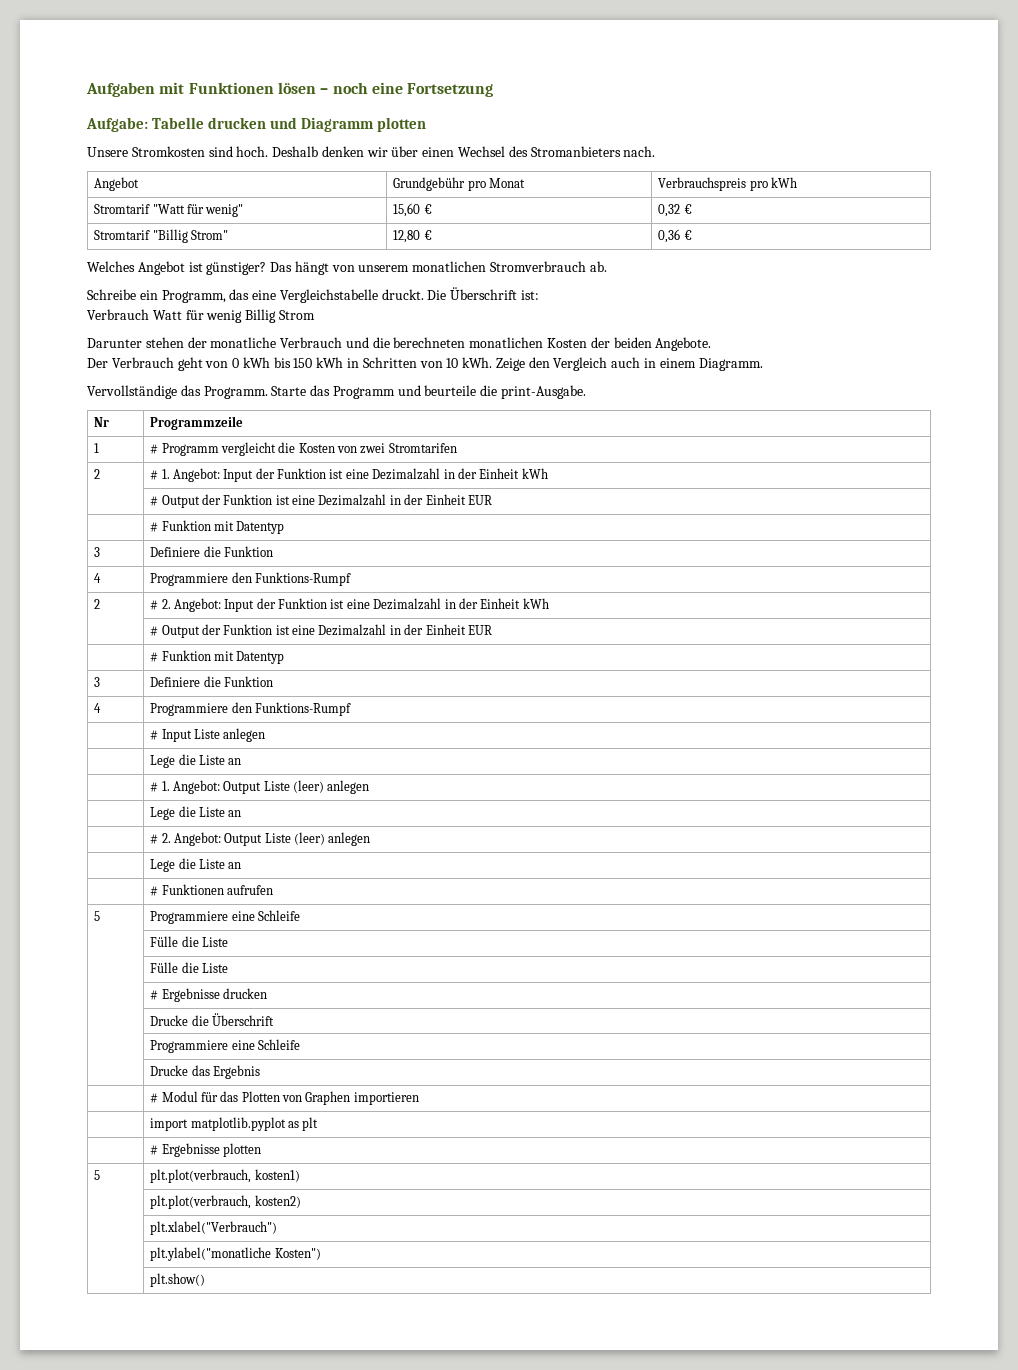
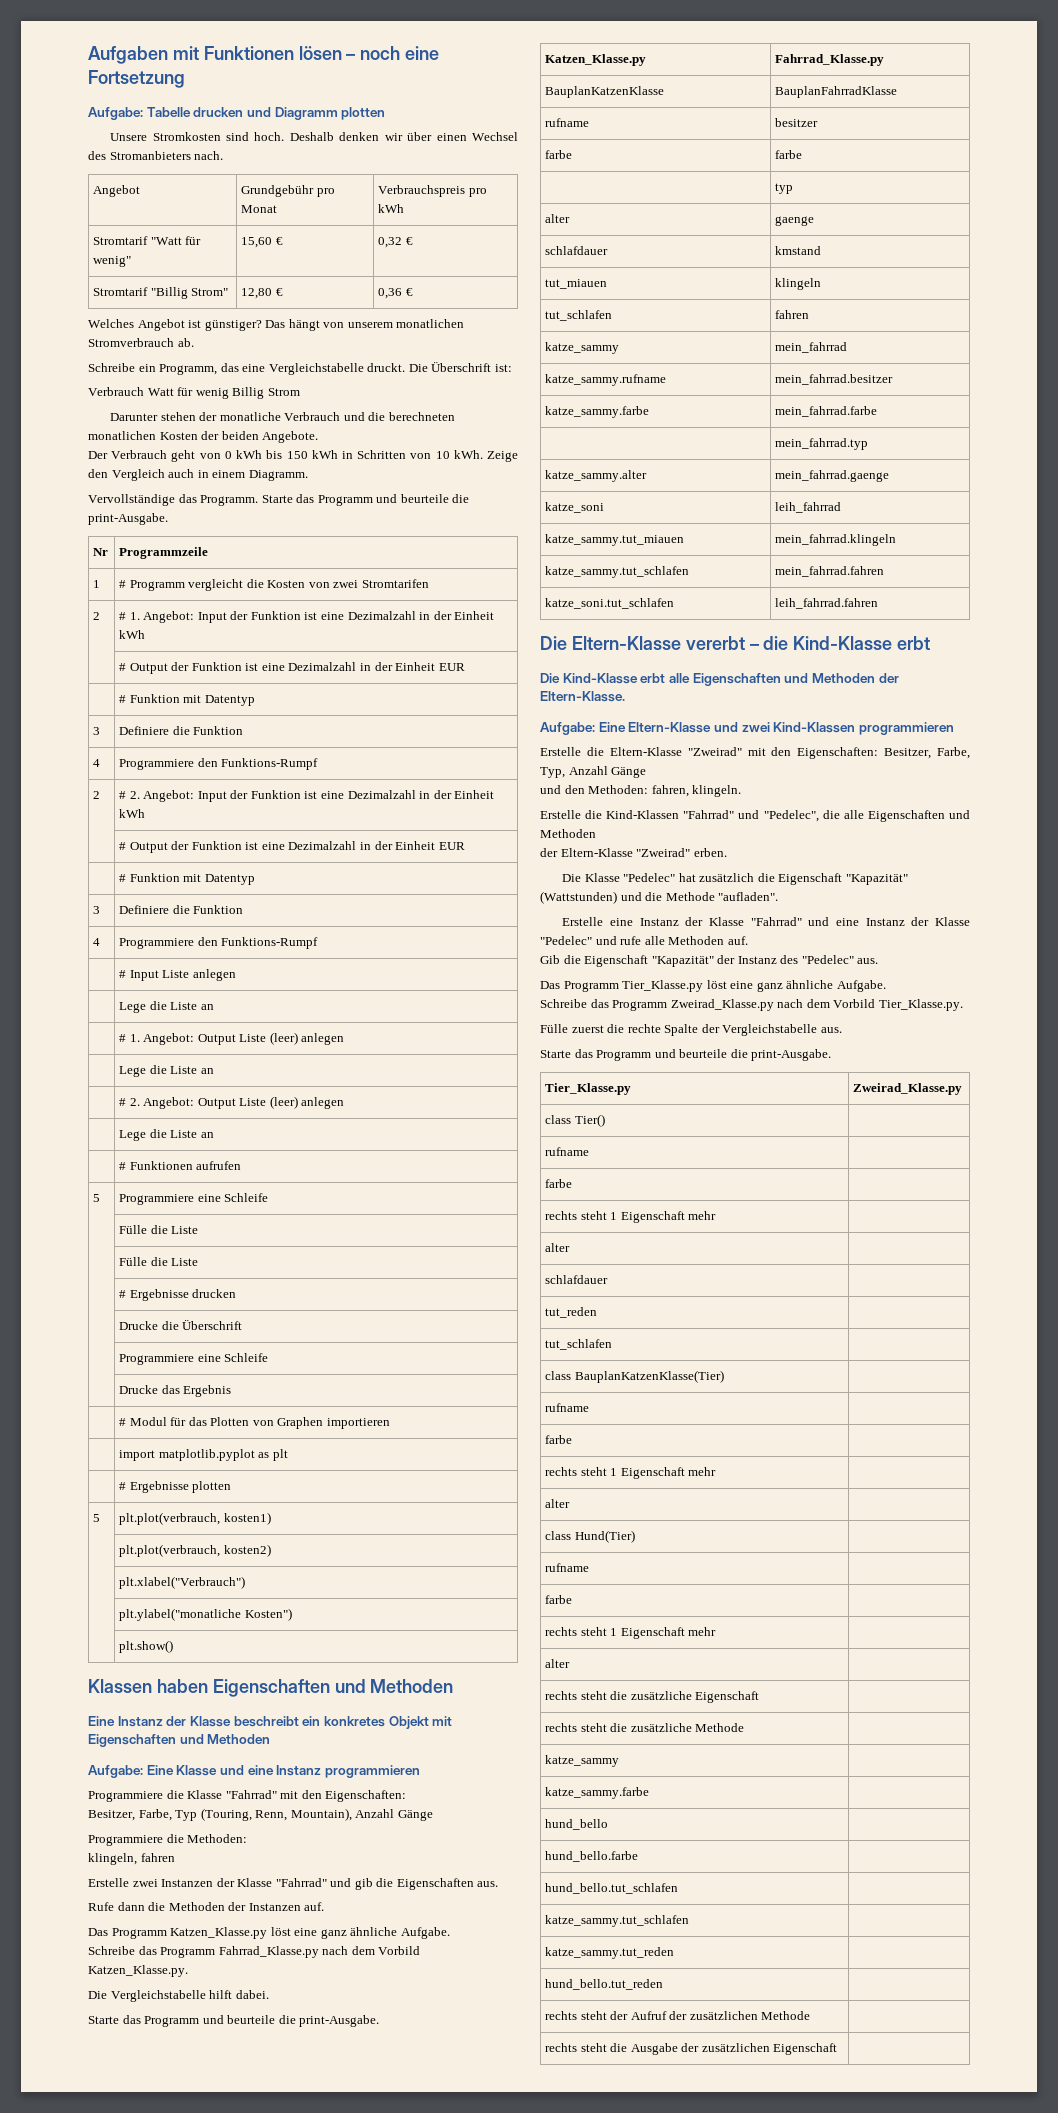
(206, 1280) none -> [88,1679,454,1697] [88,1716,453,1729] [88,1734,271,1747] [88,1765,420,1778] [88,1790,407,1802] [88,1808,433,1821] [88,1834,248,1846] [88,1853,175,1865] [88,1878,499,1890] [88,1902,325,1911] [88,1927,450,1939] [88,1946,421,1958] [88,1965,188,1977] [88,1990,269,2002] [88,2015,380,2027] [545,54,647,66] [775,54,885,66] [545,86,665,98] [775,86,898,98] [545,118,590,127] [775,118,819,127] [545,150,573,159] [775,150,803,159] [775,183,794,194] [545,214,571,223] [775,216,815,226] [545,246,609,255] [775,246,822,255] [545,279,608,289] [775,278,822,290] [545,310,613,321] [775,310,810,319] [545,342,620,354] [775,342,848,353] [545,374,667,386] [775,374,894,385] [545,406,650,418] [775,406,878,417] [775,438,869,450] [545,470,648,482] [775,470,890,482] [545,502,605,513] [775,502,842,513] [545,534,685,546] [775,534,897,546] [545,566,690,578] [775,566,885,577] [545,598,675,609] [775,598,879,609] [540,636,931,650] [540,673,899,686] [540,691,625,702] [540,722,954,735] [540,747,970,759] [540,766,647,778] [540,785,742,797] [540,810,970,822] [540,829,596,838] [540,848,727,857] [562,873,908,885] [540,891,779,904] [562,917,970,926] [540,936,748,945] [540,955,879,967] [540,980,886,992] [540,999,963,1011] [540,1024,842,1036] [540,1049,832,1061] [545,1083,632,1095] [853,1083,963,1095] [545,1114,605,1127] [545,1147,590,1156] [545,1179,573,1188] [545,1211,717,1223] [545,1243,571,1252] [545,1275,609,1284] [545,1307,598,1318] [545,1339,613,1350] [545,1370,724,1383] [545,1403,590,1412] [545,1435,573,1444] [545,1467,717,1479] [545,1499,571,1508] [545,1530,635,1543] [545,1563,590,1572] [545,1595,573,1604] [545,1627,717,1639] [545,1659,571,1668] [545,1691,760,1703] [545,1723,745,1732] [545,1755,620,1767] [545,1787,650,1799] [545,1819,609,1830] [545,1851,639,1862] [545,1883,679,1894] [545,1915,690,1927] [545,1947,675,1959] [545,1979,664,1990] [545,2011,811,2020] [545,2043,838,2055] // Klassen haben Eigenschaften und Methoden // Eine Instanz der Klasse beschreibt ein konkretes Objekt mit Eigenschaften und Methoden // Aufgabe: Eine Klasse und eine Instanz programmieren // Programmiere die Klasse "Fahrrad" mit den Eigenschaften: // Besitzer, Farbe, Typ (Touring, Renn, Mountain), Anzahl Gänge // Programmiere die Methoden: // klingeln, fahren // Erstelle zwei Instanzen der Klasse "Fahrrad" und gib die Eigenschaften aus. // Rufe dann die Methoden der Instanzen auf. // Das Programm Katzen_Klasse.py löst eine ganz ähnliche Aufgabe. // Schreibe das Programm Fahrrad_Klasse.py nach dem Vorbild Katzen_Klasse.py. // Die Vergleichstabelle hilft dabei. // Starte das Programm und beurteile die print-Ausgabe. // Katzen_Klasse.py | Fahrrad_Klasse.py // BauplanKatzenKlasse | BauplanFahrradKlasse // rufname | besitzer // farbe | farbe // | typ // alter | gaenge // schlafdauer | kmstand // tut_miauen | klingeln // tut_schlafen | fahren // katze_sammy | mein_fahrrad // katze_sammy.rufname | mein_fahrrad.besitzer // katze_sammy.farbe | mein_fahrrad.farbe // | mein_fahrrad.typ // katze_sammy.alter | mein_fahrrad.gaenge // katze_soni | leih_fahrrad // katze_sammy.tut_miauen | mein_fahrrad.klingeln // katze_sammy.tut_schlafen | mein_fahrrad.fahren // katze_soni.tut_schlafen | leih_fahrrad.fahren // Die Eltern-Klasse vererbt – die Kind-Klasse erbt // Die Kind-Klasse erbt alle Eigenschaften und Methoden der Eltern-Klasse. // Aufgabe: Eine Eltern-Klasse und zwei Kind-Klassen programmieren // Erstelle die Eltern-Klasse "Zweirad" mit den Eigenschaften: Besitzer, Farbe, Typ, Anzahl Gänge // und den Methoden: fahren, klingeln. // Erstelle die Kind-Klassen "Fahrrad" und "Pedelec", die alle Eigenschaften und Methoden // der Eltern-Klasse "Zweirad" erben. // Die Klasse "Pedelec" hat zusätzlich die Eigenschaft "Kapazität" (Wattstunden) und die Methode "aufladen". // Erstelle eine Instanz der Klasse "Fahrrad" und eine Instanz der Klasse "Pedelec" und rufe alle Methoden auf. // Gib die Eigenschaft "Kapazität" der Instanz des "Pedelec" aus. // Das Programm Tier_Klasse.py löst eine ganz ähnliche Aufgabe. // Schreibe das Programm Zweirad_Klasse.py nach dem Vorbild Tier_Klasse.py. // Fülle zuerst die rechte Spalte der Vergleichstabelle aus. // Starte das Programm und beurteile die print-Ausgabe. // Tier_Klasse.py | Zweirad_Klasse.py // class Tier() | // rufname | // farbe | // rechts steht 1 Eigenschaft mehr | // alter | // schlafdauer | // tut_reden | // tut_schlafen | // class BauplanKatzenKlasse(Tier) | // rufname | // farbe | // rechts steht 1 Eigenschaft mehr | // alter | // class Hund(Tier) | // rufname | // farbe | // rechts steht 1 Eigenschaft mehr | // alter | // rechts steht die zusätzliche Eigenschaft | // rechts steht die zusätzliche Methode | // katze_sammy | // katze_sammy.farbe | // hund_bello | // hund_bello.farbe | // hund_bello.tut_schlafen | // katze_sammy.tut_schlafen | // katze_sammy.tut_reden | // hund_bello.tut_reden | // rechts steht der Aufruf der zusätzlichen Methode | // rechts steht die Ausgabe der zusätzlichen Eigenschaft |

